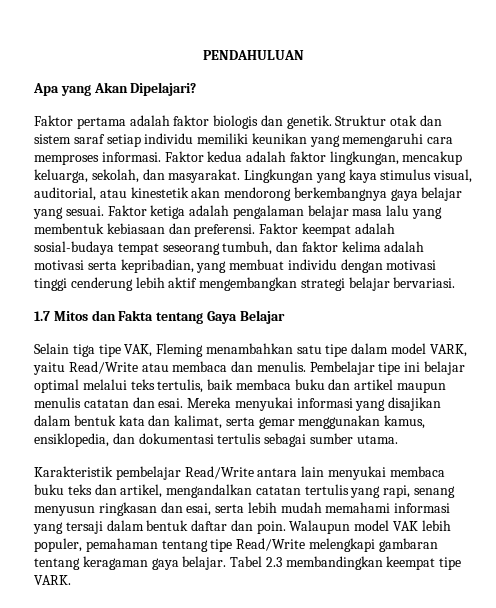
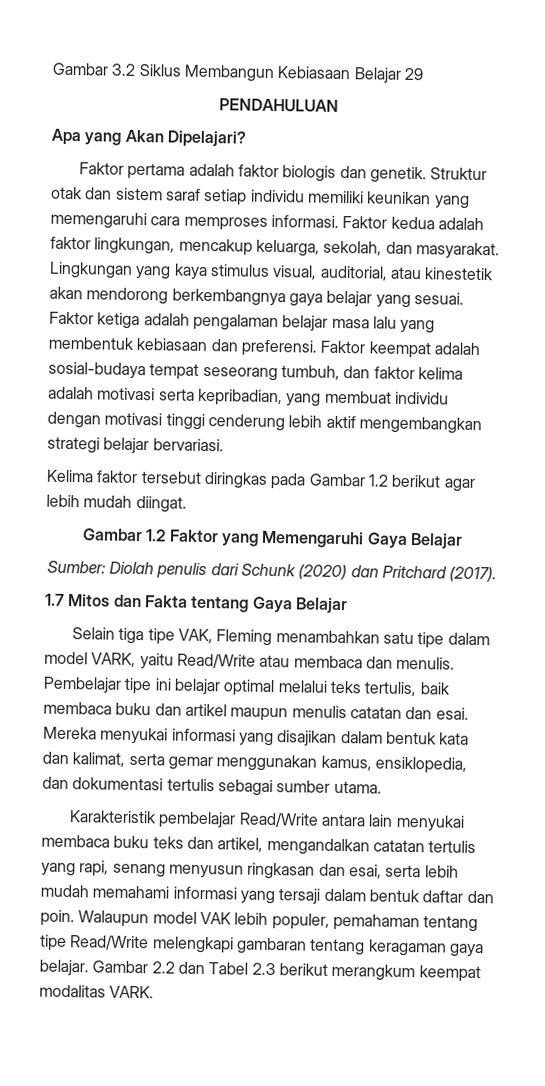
(203, 55) none -> [52,62,423,84] Gambar 3.2 Siklus Membangun Kebiasaan Belajar 29 //
(456, 282) none -> [46,469,475,492] [46,494,187,513] [83,528,463,549] [46,560,498,583] // Kelima faktor tersebut diringkas pada Gambar 1.2 berikut agar lebih mudah diingat. // Gambar 1.2 Faktor yang Memengaruhi Gaya Belajar // Sumber: Diolah penulis dari Schunk (2020) dan Pritchard (2017).
[230,556,462,570] Tabel 2.3 membandingkan keempat tipe -> [92,960,481,983] [39,984,106,998] Gambar 2.2 dan Tabel 2.3 berikut merangkum keempat modalitas

